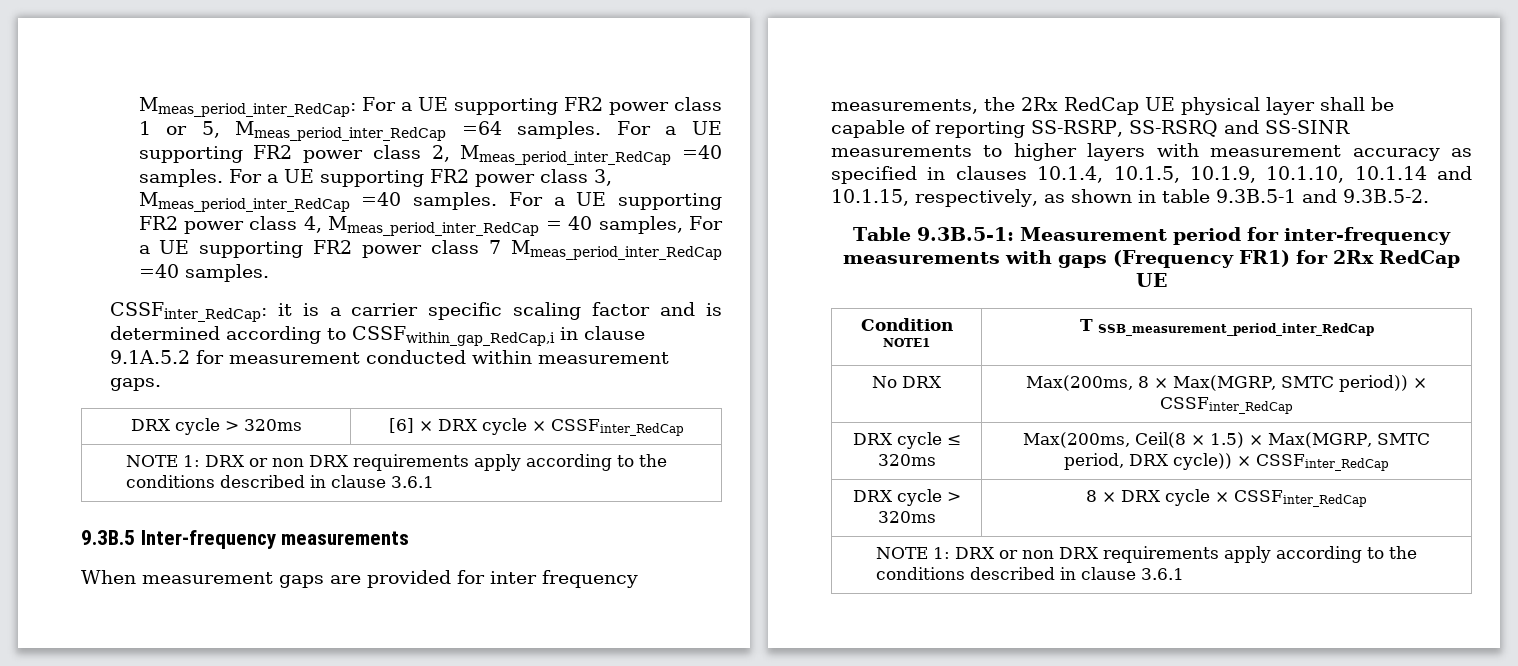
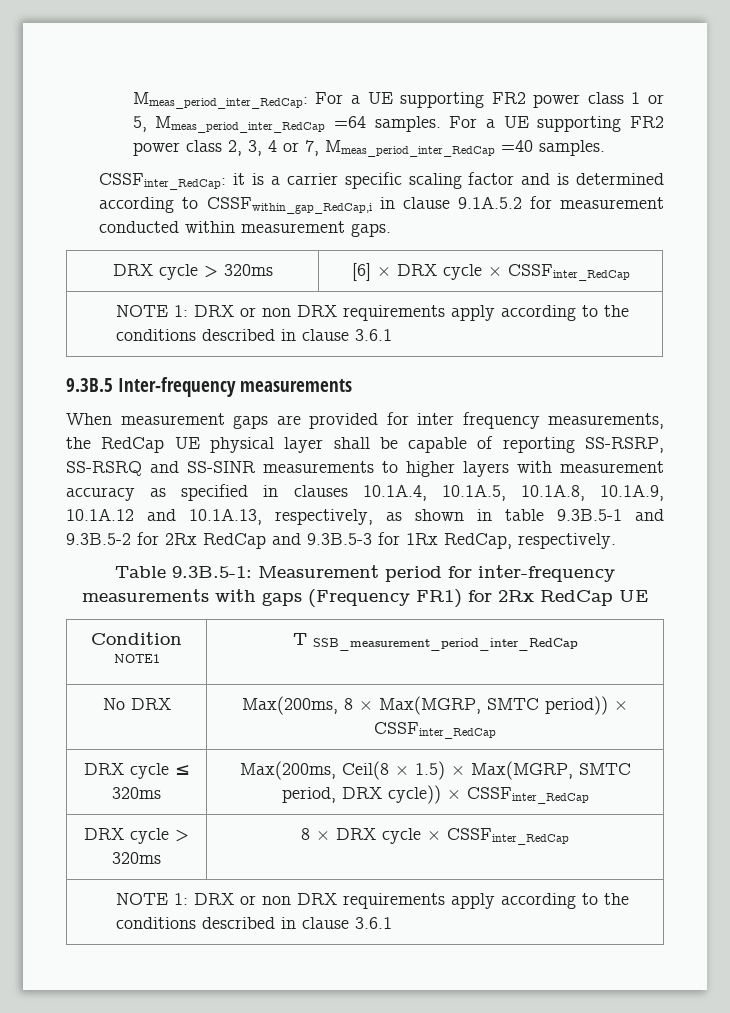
[460,145,723,165] [138,169,613,187] [138,192,722,212] [138,216,724,236] [138,240,502,258] Mmeas_period_inter_RedCap =40 samples. For a UE supporting FR2 power class 3, Mmeas_period_inter_RedCap =40 samples. For a UE supporting FR2 power class 4, Mmeas_period_inter_RedCap = 40 samples, For a UE supporting FR2 power class 7 -> [247,140,319,156] 3, 4 or 7,
[1021,97,1058,111] 2Rx -> (91, 443) none
[1037,166,1472,183] [831,189,909,206] 10.1.4, 10.1.5, 10.1.9, 10.1.10, 10.1.14 and 10.1.15, -> [362,484,664,501] [66,508,262,525] 10.1A.4, 10.1A.5, 10.1A.8, 10.1A.9, 10.1A.12 and 10.1A.13,
[1342,189,1429,203] 9.3B.5-2. -> [66,532,616,549] 9.3B.5-2 for 2Rx RedCap and 9.3B.5-3 for 1Rx RedCap, respectively.

